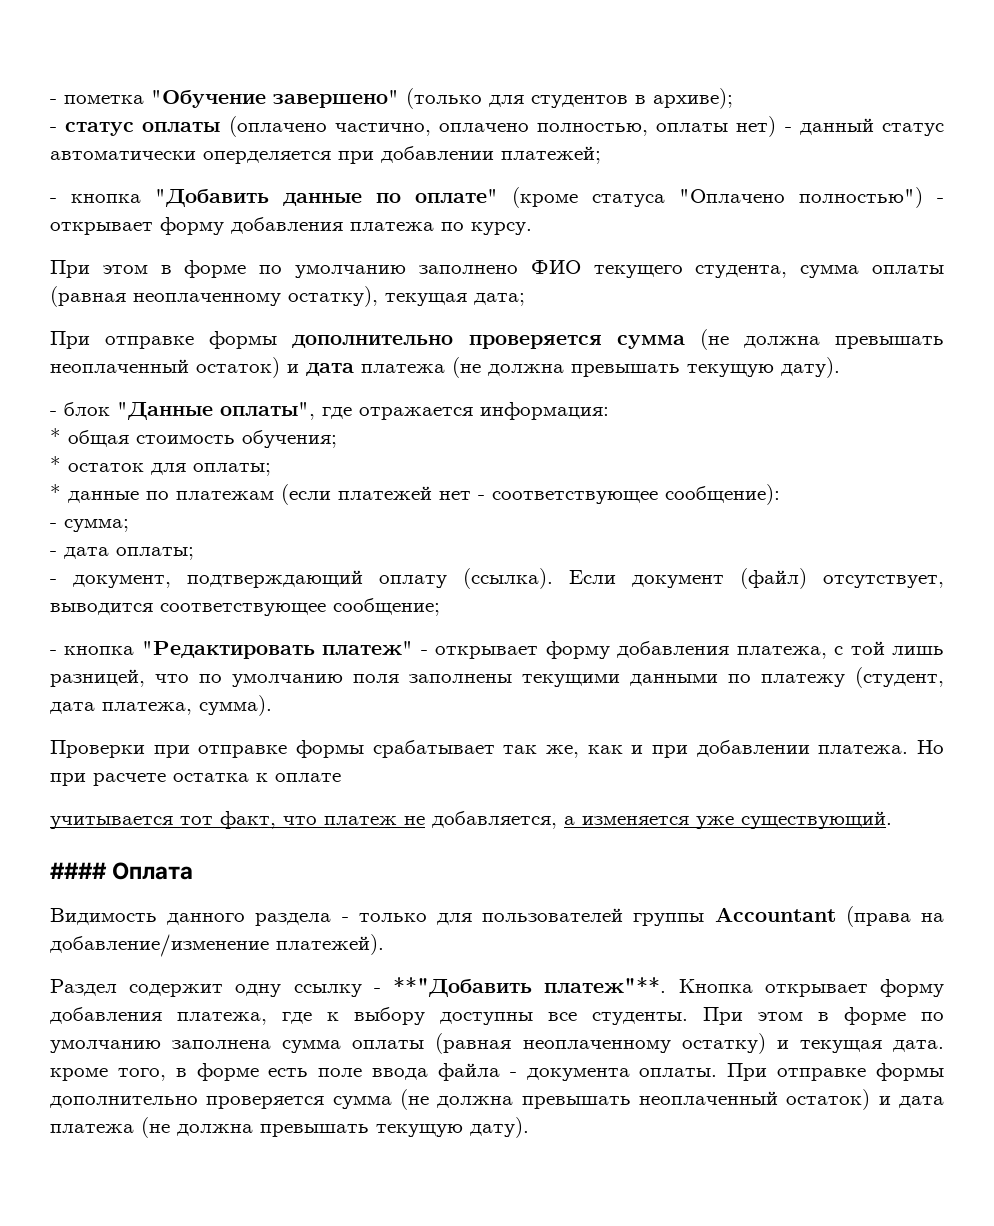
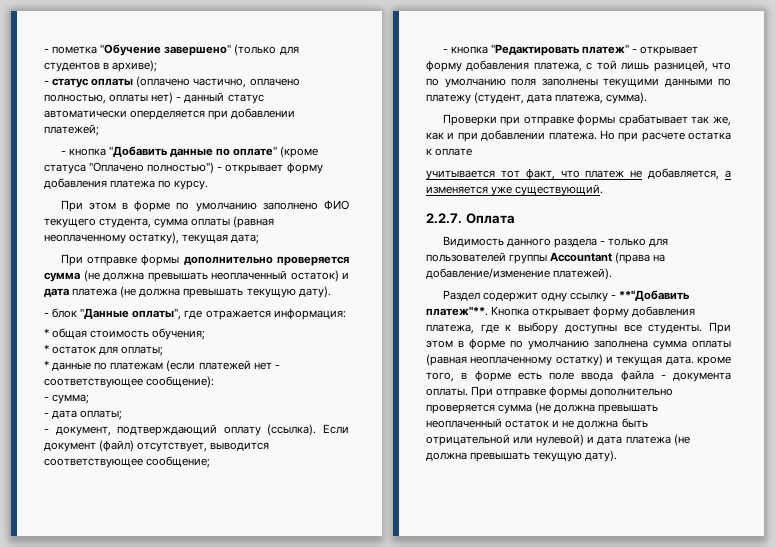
[50,862,107,879] #### -> [426,213,462,224] 2.2.7.
[786,1089,871,1110] остаток) -> [505,418,648,429] [426,434,585,446] остаток и не должна быть отрицательной или нулевой)

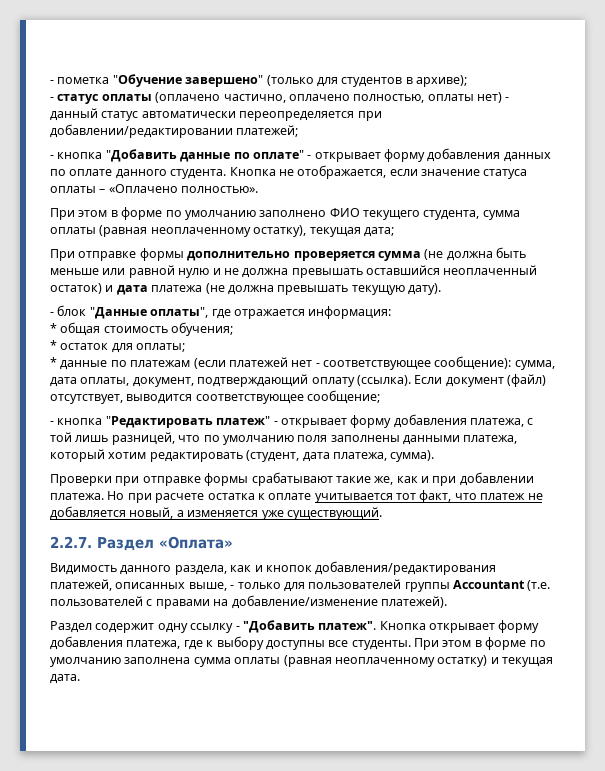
[130,108,296,120] оперделяется при добавлении -> [239,111,382,121] [50,124,233,138] переопределяется при добавлении/редактировании
[280,146,319,158] [44,162,323,174] [44,178,209,190] (кроме статуса "Оплачено полностью") - открывает форму добавления платежа по курсу. -> [307,148,551,162] [50,165,528,179] [50,184,259,193] - открывает форму добавления данных по оплате данного студента. Кнопка не отображается, если значение статуса оплаты – «Оплачено полностью».
[147,272,208,282] превышать -> [496,247,526,258] [50,265,440,278] быть меньше или равной нулю и не должна превышать оставшийся
[44,394,90,404] [44,410,123,420] [44,429,49,433] // - сумма; // - дата оплаты; // - -> [514,360,555,370] [50,377,130,387] сумма, дата оплаты,
[603,78,731,88] [426,94,471,104] текущими данными по платежу -> [403,435,518,445] [50,449,243,462] данными платежа, который хотим редактировать
[618,114,710,126] срабатывает так -> [251,472,371,486] срабатывают такие
(473, 152) // -> (312, 496) none
[648,168,720,180] добавляется, -> [50,506,174,520] добавляется новый,
[465,213,515,224] Оплата -> [97,536,233,551] Раздел «Оплата»
[553,238,597,248] раздела -> [174,561,497,575] [50,579,227,591] раздела, как и кнопок добавления/редактирования платежей, описанных выше,
[615,252,651,264] (права -> [527,580,551,591] [50,596,210,609] (т.е. пользователей с правами
[619,290,691,301] [426,306,488,316] **"Добавить платеж"**. -> [242,620,377,633] "Добавить платеж".
[697,356,731,366] [426,370,731,382] [426,386,674,398] [426,402,659,414] [426,418,648,429] [426,434,690,446] [426,450,618,462] кроме того, в форме есть поле ввода файла - документа оплаты. При отправке формы дополнительно проверяется сумма (не должна превышать неоплаченный остаток и не должна быть отрицательной или нулевой) и дата платежа (не должна превышать текущую дату). -> (80, 679) none

